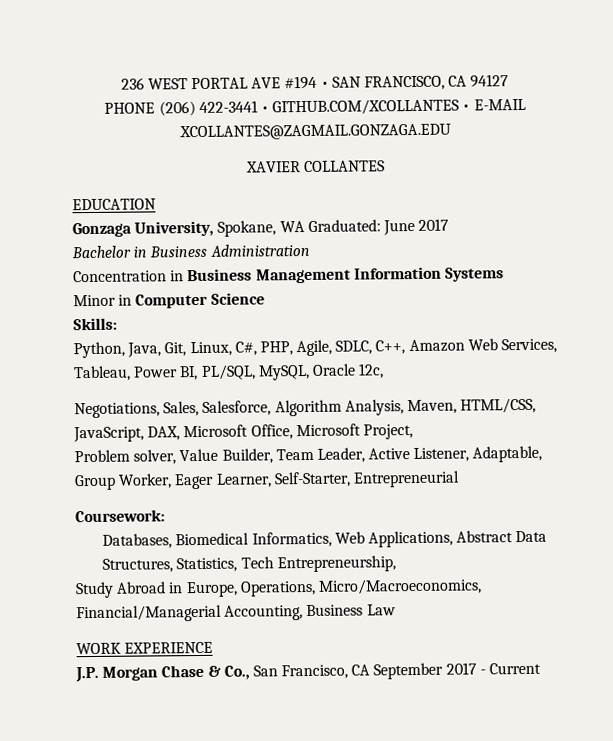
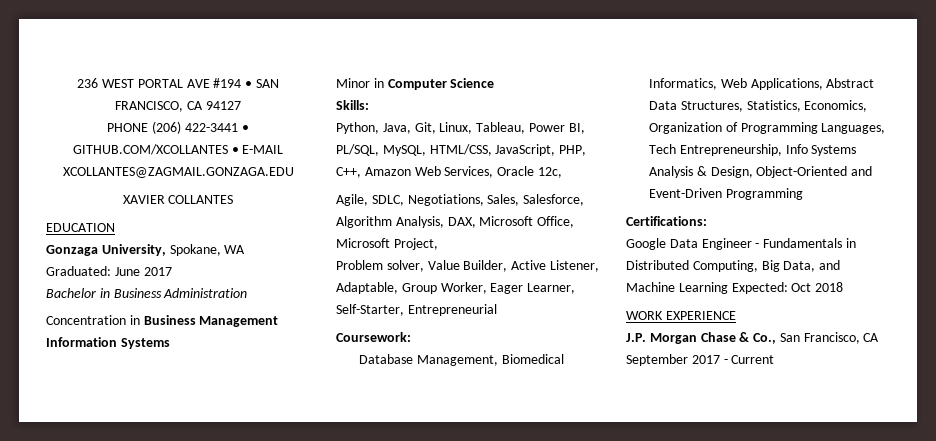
[234,338,558,357] C#, PHP, Agile, SDLC, C++, Amazon Web Services, -> (473, 128) none
(310, 372) none -> [429,144,587,156] [336,166,494,178] HTML/CSS, JavaScript, PHP, C++, Amazon Web Services,
(385, 371) none -> [336,194,404,206] Agile, SDLC,
[406,397,537,415] [73,426,144,443] Maven, HTML/CSS, JavaScript, -> (444, 222) none
[275,447,365,463] Team Leader, -> (508, 266) none
[102,533,173,549] Databases, -> [359,354,498,366] Database Management,
[240,555,396,573] [75,578,482,599] [76,604,396,623] Tech Entrepreneurship, // Study Abroad in Europe, Operations, Micro/Macroeconomics, Financial/Managerial Accounting, Business Law -> [804,100,868,112] [649,122,886,134] [649,144,857,156] [649,166,873,178] [649,188,803,200] [626,216,707,226] [626,238,856,250] [626,260,841,272] [626,282,844,294] Economics, Organization of Programming Languages, Tech Entrepreneurship, Info Systems Analysis & Design, Object-Oriented and Event-Driven Programming // Certifications: // Google Data Engineer - Fundamentals in Distributed Computing, Big Data, and Machine Learning Expected: Oct 2018

